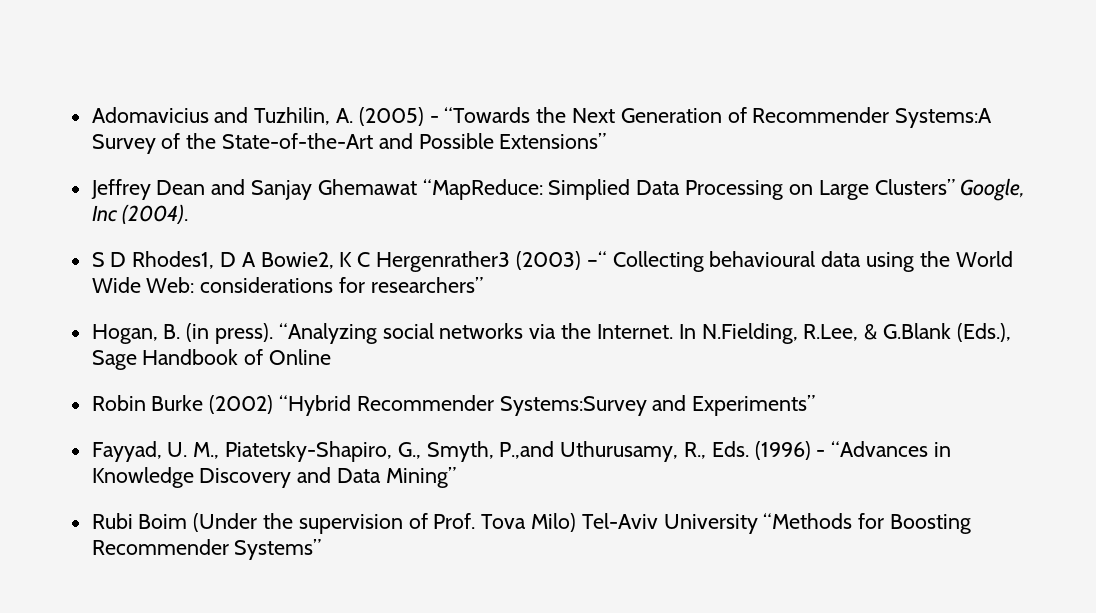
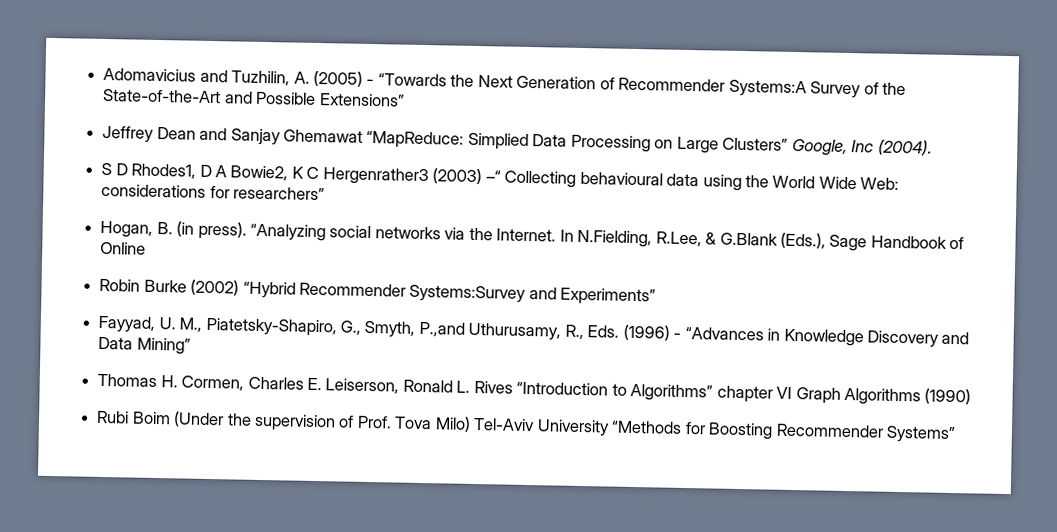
(456, 477) none -> [97,373,972,406] // Thomas H. Cormen, Charles E. Leiserson, Ronald L. Rives “Introduction to Algorithms” chapter VI Graph Algorithms (1990)

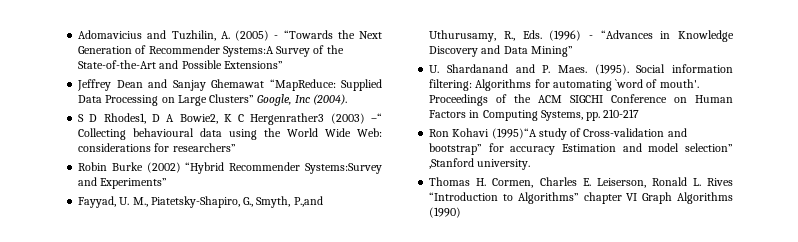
[467,132,529,150] Simplied -> [341,79,382,91] Supplied
[100,220,965,252] [100,241,147,255] // Hogan, B. (in press). “Analyzing social networks via the Internet. In N.Fielding, R.Lee, & G.Blank (Eds.), Sage Handbook of Online -> (236, 147) none
(191, 346) none -> [429,64,733,75] [429,79,699,91] [429,94,733,106] [429,109,640,121] [429,128,687,140] [429,143,733,155] [429,158,531,170] // U. Shardanand and P. Maes. (1995). Social information filtering: Algorithms for automating `word of mouth'. Proceedings of the ACM SIGCHI Conference on Human Factors in Computing Systems, pp. 210-217 // Ron Kohavi (1995)“A study of Cross-validation and bootstrap” for accuracy Estimation and model selection” ,Stanford university.
[96,410,956,444] // Rubi Boim (Under the supervision of Prof. Tova Milo) Tel-Aviv University “Methods for Boosting Recommender Systems” -> (462, 212) none

